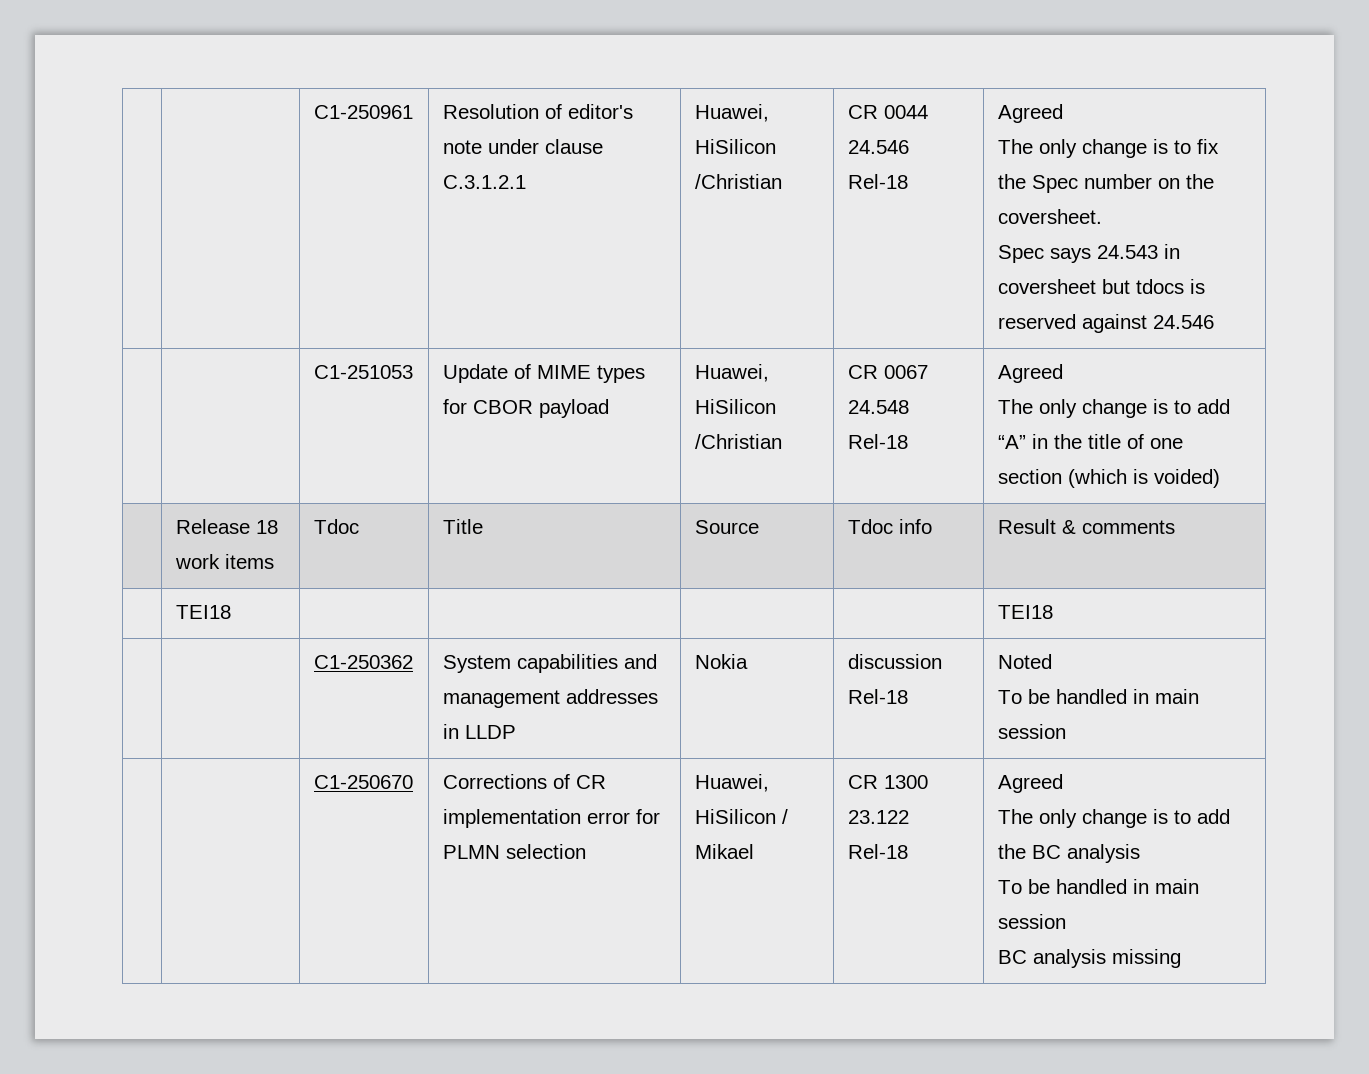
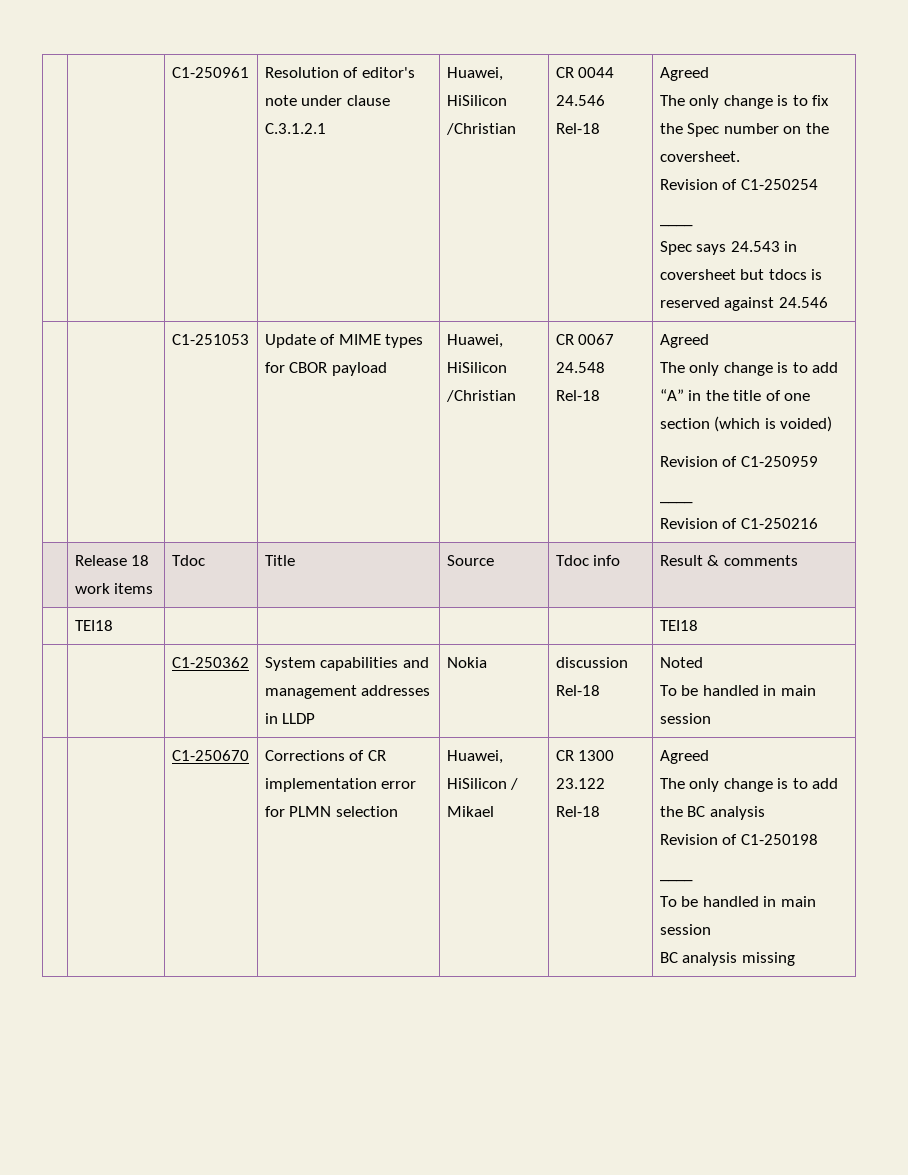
(1102, 216) none -> [659,179,818,190] [659,224,693,227] // Revision of C1-250254 // ____
(1220, 478) none -> [659,456,818,467] [659,501,693,504] [659,518,818,529] // Revision of C1-250959 // ____ // Revision of C1-250216
(1140, 853) none -> [659,834,818,845] [659,879,693,882] // Revision of C1-250198 // ____

